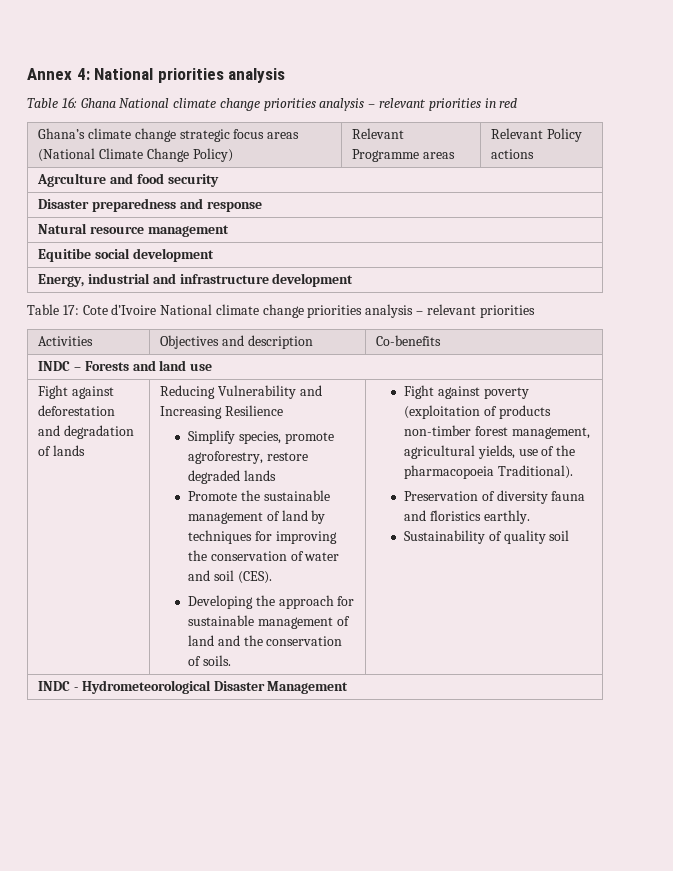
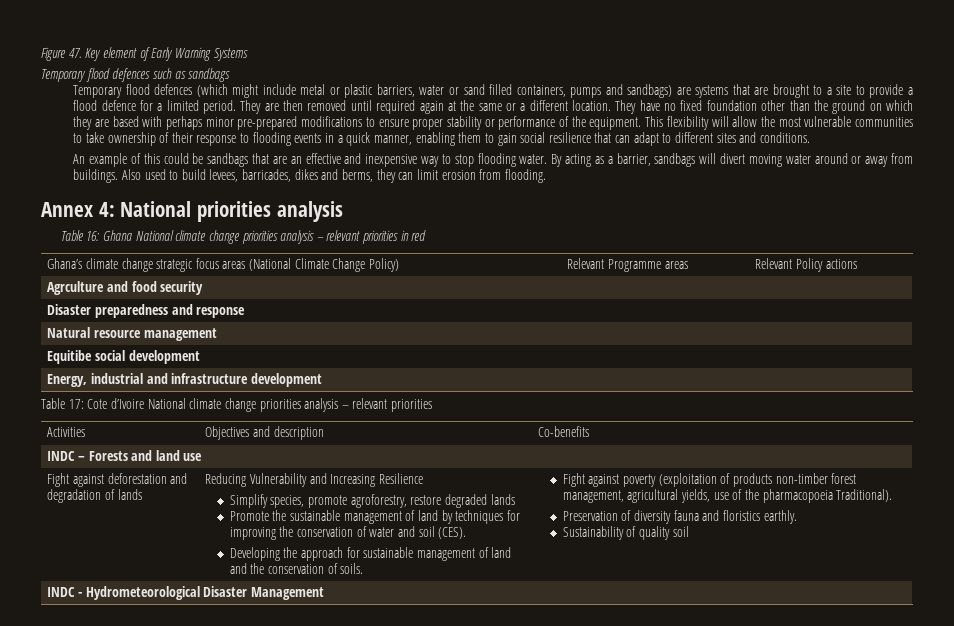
(27, 74) none -> [41,47,248,61] [41,68,231,82] [73,84,913,98] [73,100,914,114] [73,116,913,130] [73,132,810,146] [73,153,913,167] [73,169,546,183] Figure 47. Key element of Early Warning Systems // Temporary flood defences such as sandbags // Temporary flood defences (which might include metal or plastic barriers, water or sand filled containers, pumps and sandbags) are systems that are brought to a site to provide a flood defence for a limited period. They are then removed until required again at the same or a different location. They have no fixed foundation other than the ground on which they are based with perhaps minor pre-prepared modifications to ensure proper stability or performance of the equipment. This flexibility will allow the most vulnerable communities to take ownership of their response to flooding events in a quick manner, enabling them to gain social resilience that can adapt to different sites and conditions. // An example of this could be sandbags that are an effective and inexpensive way to stop flooding water. By acting as a barrier, sandbags will divert moving water around or away from buildings. Also used to build levees, barricades, dikes and berms, they can limit erosion from flooding. //

